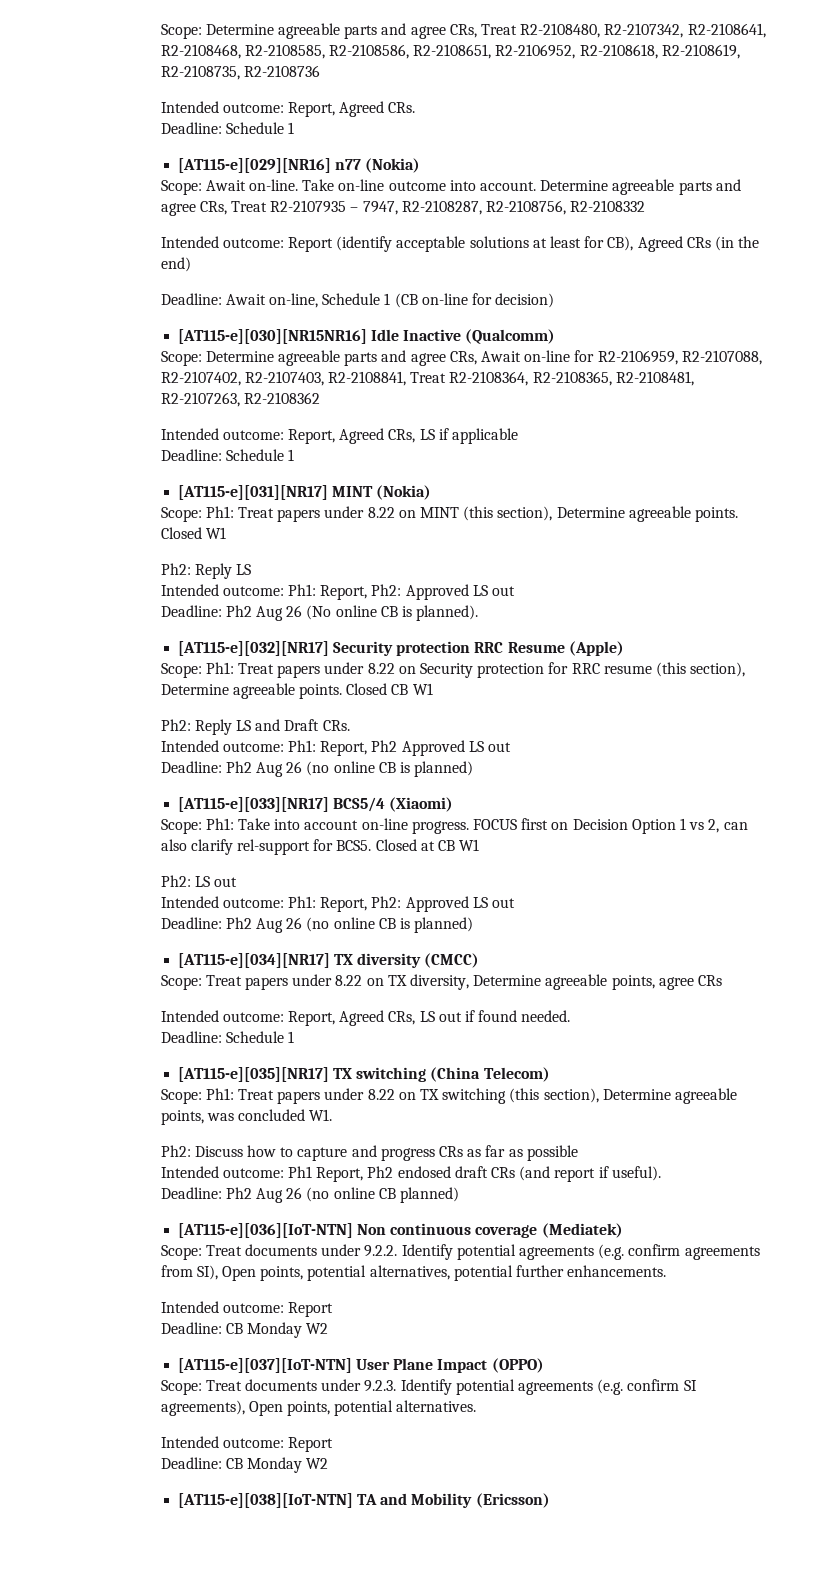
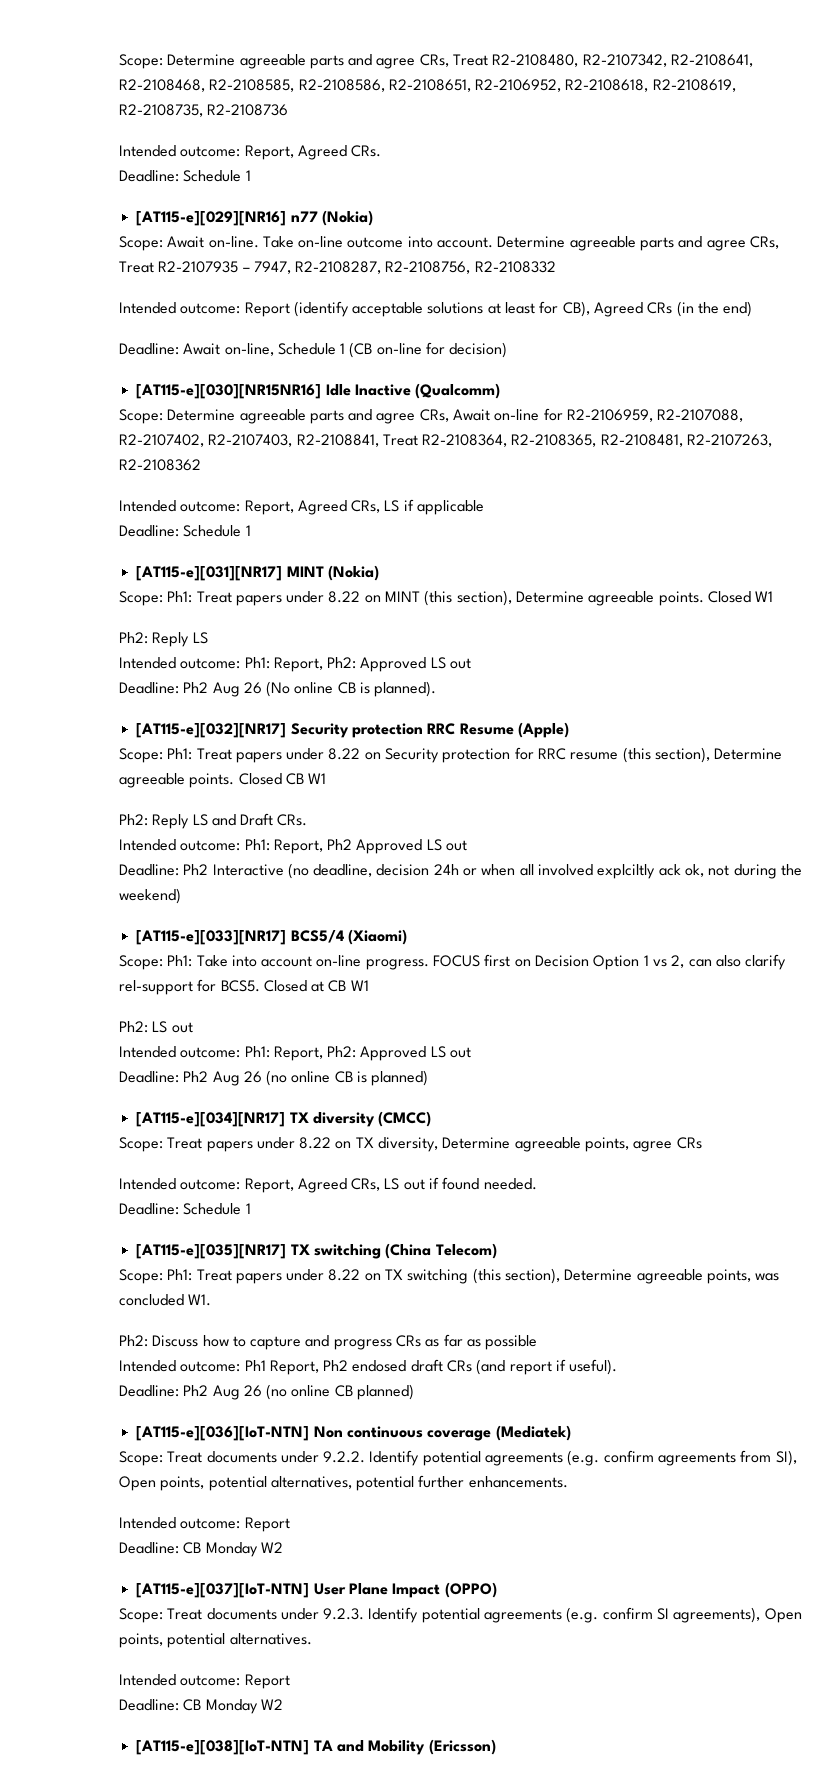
[256,761,474,777] Aug 26 (no online CB is planned) -> [212,863,803,879] [118,888,181,904] Interactive (no deadline, decision 24h or when all involved explciltly ack ok, not during the weekend)

